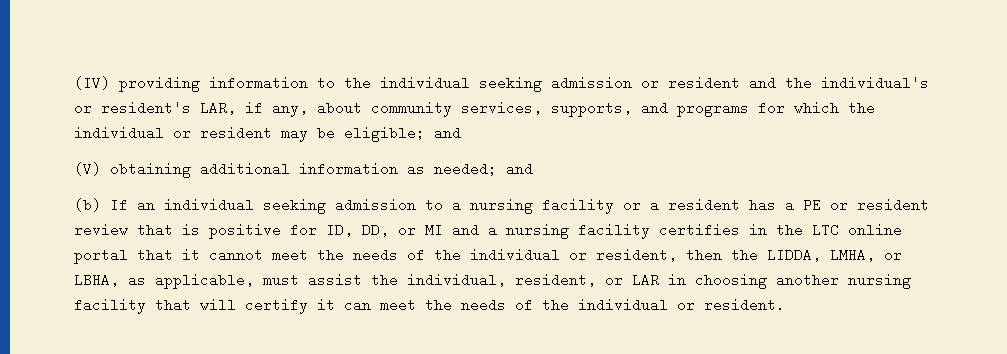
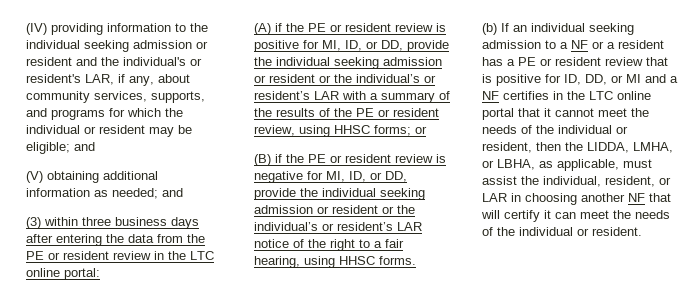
(533, 169) none -> [26,217,199,229] [26,234,205,246] [26,251,214,260] [26,268,100,280] [254,23,446,35] [254,40,449,52] [254,57,442,69] [254,74,436,83] [254,91,450,103] [254,108,439,117] [254,125,427,137] [254,154,446,166] [254,171,407,183] [254,188,425,200] [254,205,415,214] [254,222,422,231] [254,239,404,251] [254,256,416,268] // (3) within three business days after entering the data from the PE or resident review in the LTC online portal: // (A) if the PE or resident review is positive for MI, ID, or DD, provide the individual seeking admission or resident or the individual’s or resident’s LAR with a summary of the results of the PE or resident review, using HHSC forms; or // (B) if the PE or resident review is negative for MI, ID, or DD, provide the individual seeking admission or resident or the individual’s or resident’s LAR notice of the right to a fair hearing, using HHSC forms.
[470,198,614,214] nursing facility -> [571,40,588,49] NF
[506,223,650,239] nursing facility -> [482,91,499,100] NF
[848,274,911,289] [74,298,146,314] nursing facility -> [628,193,645,202] NF

